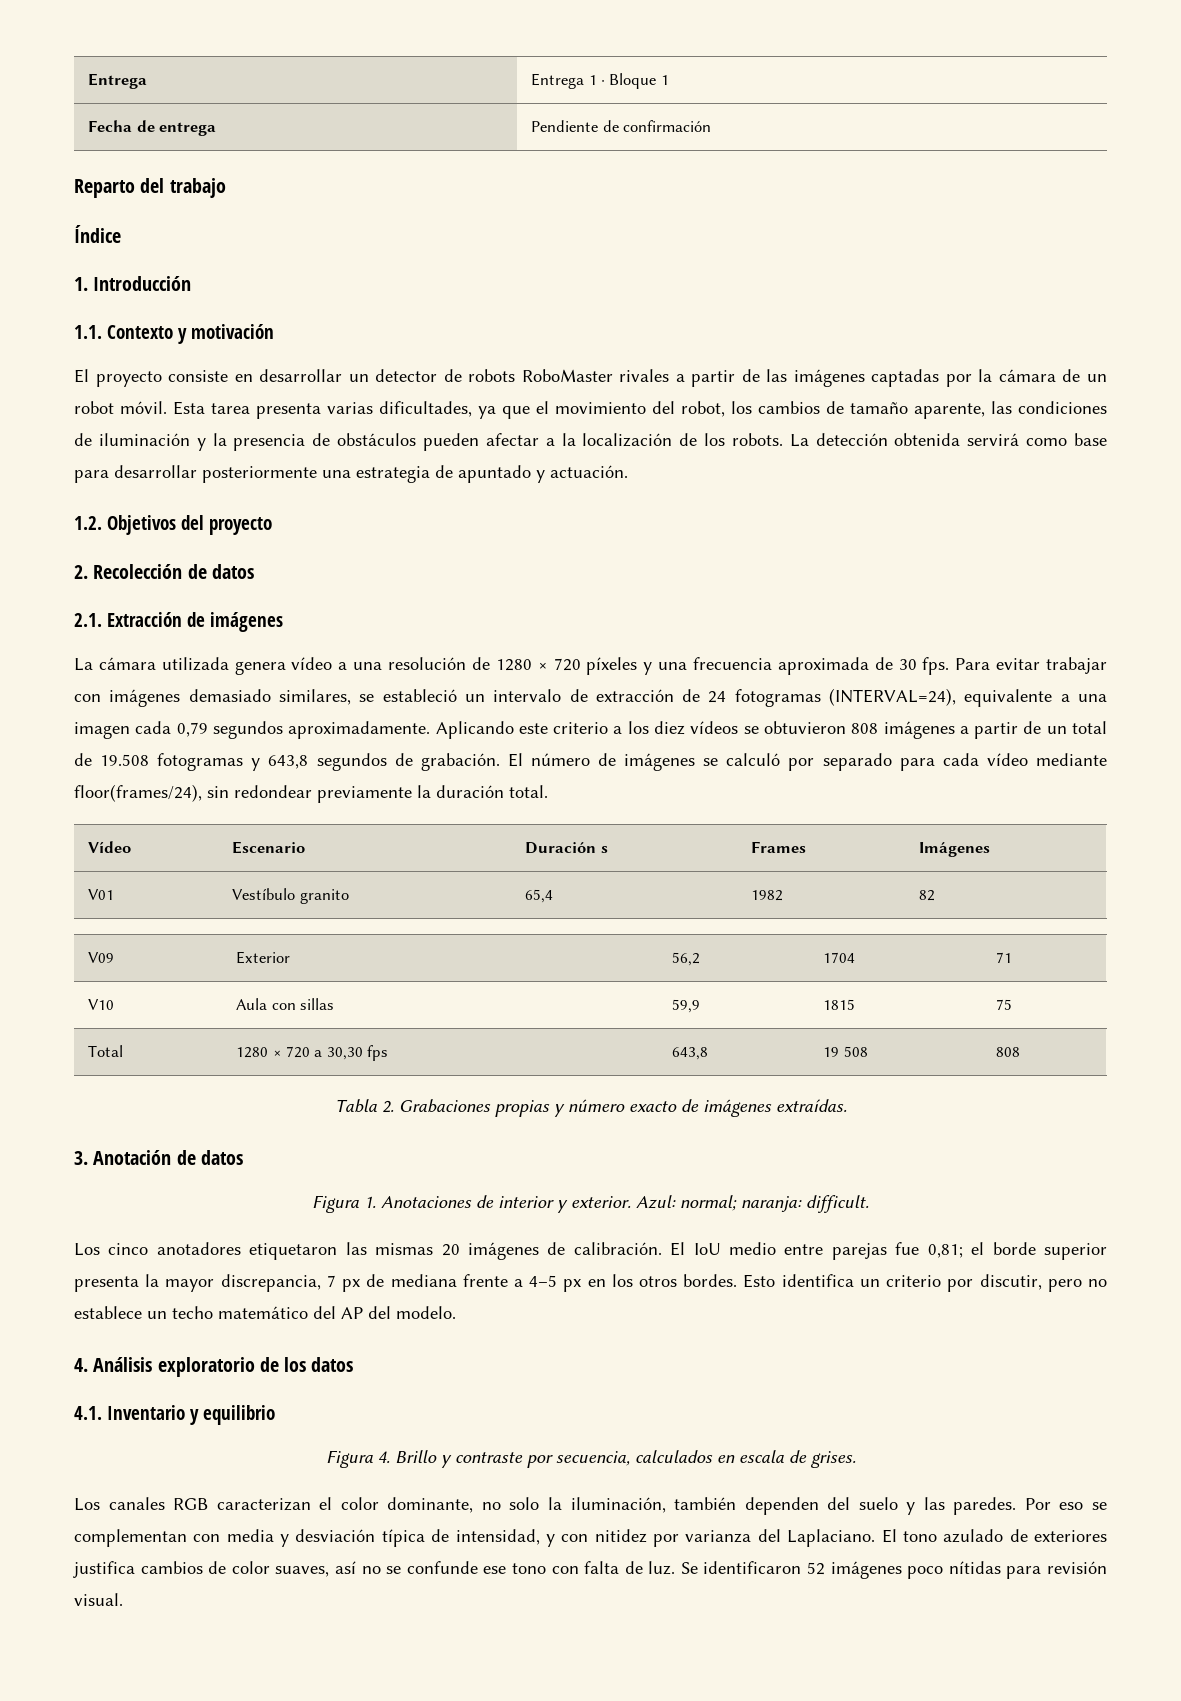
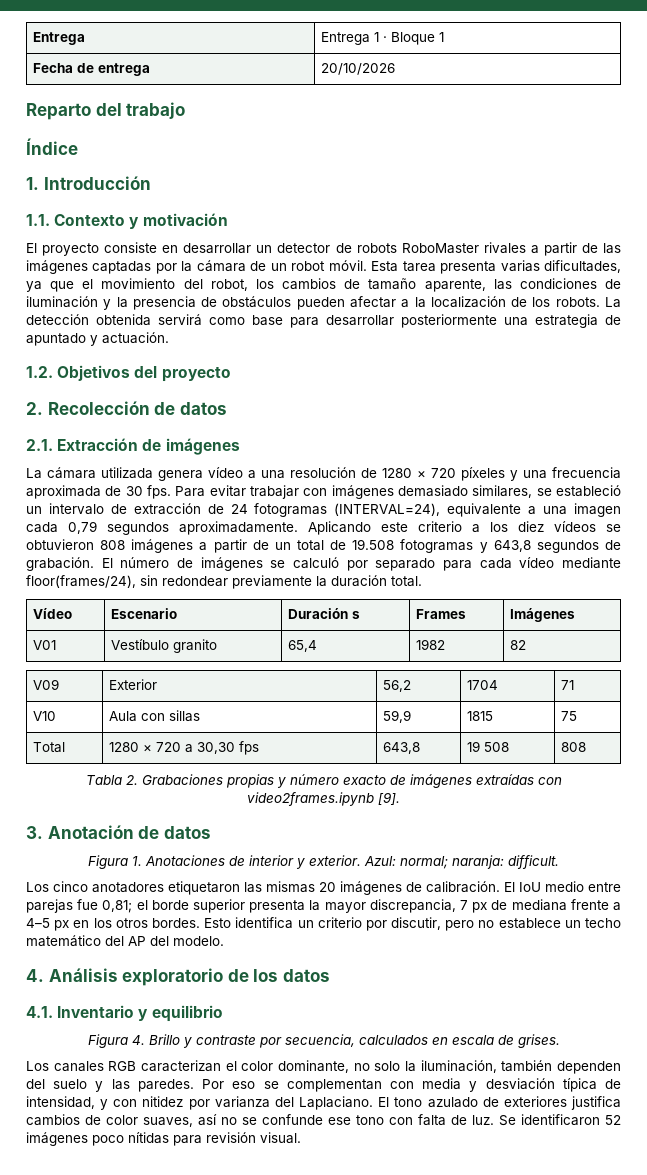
[531,120,712,132] Pendiente de confirmación -> [321,63,396,75] 20/10/2026
[775,1099,847,1112] extraídas. -> [475,774,562,785] [247,792,400,806] extraídas con video2frames.ipynb [9].

